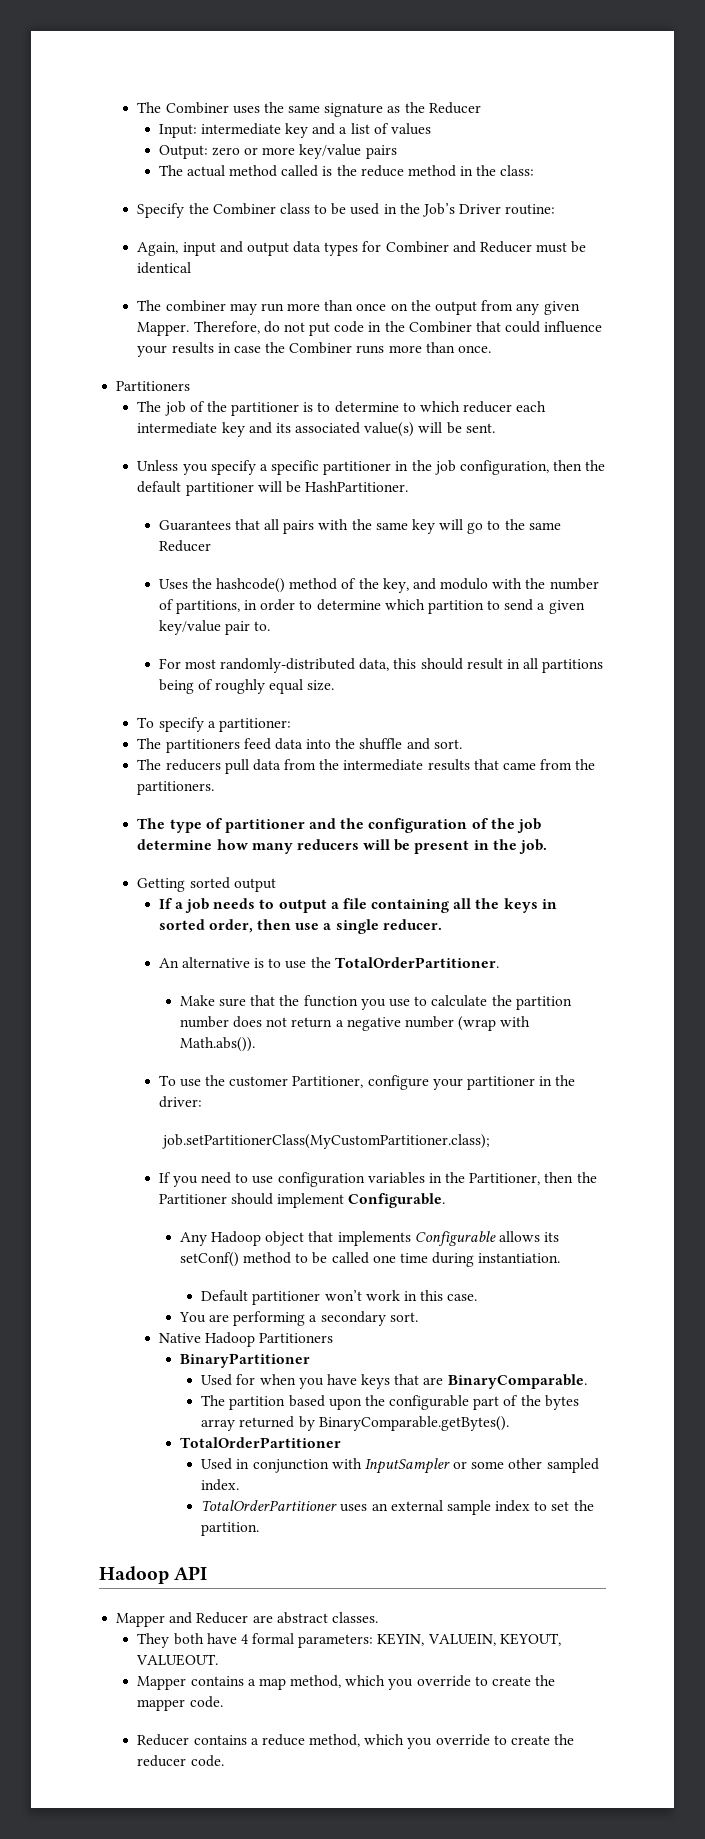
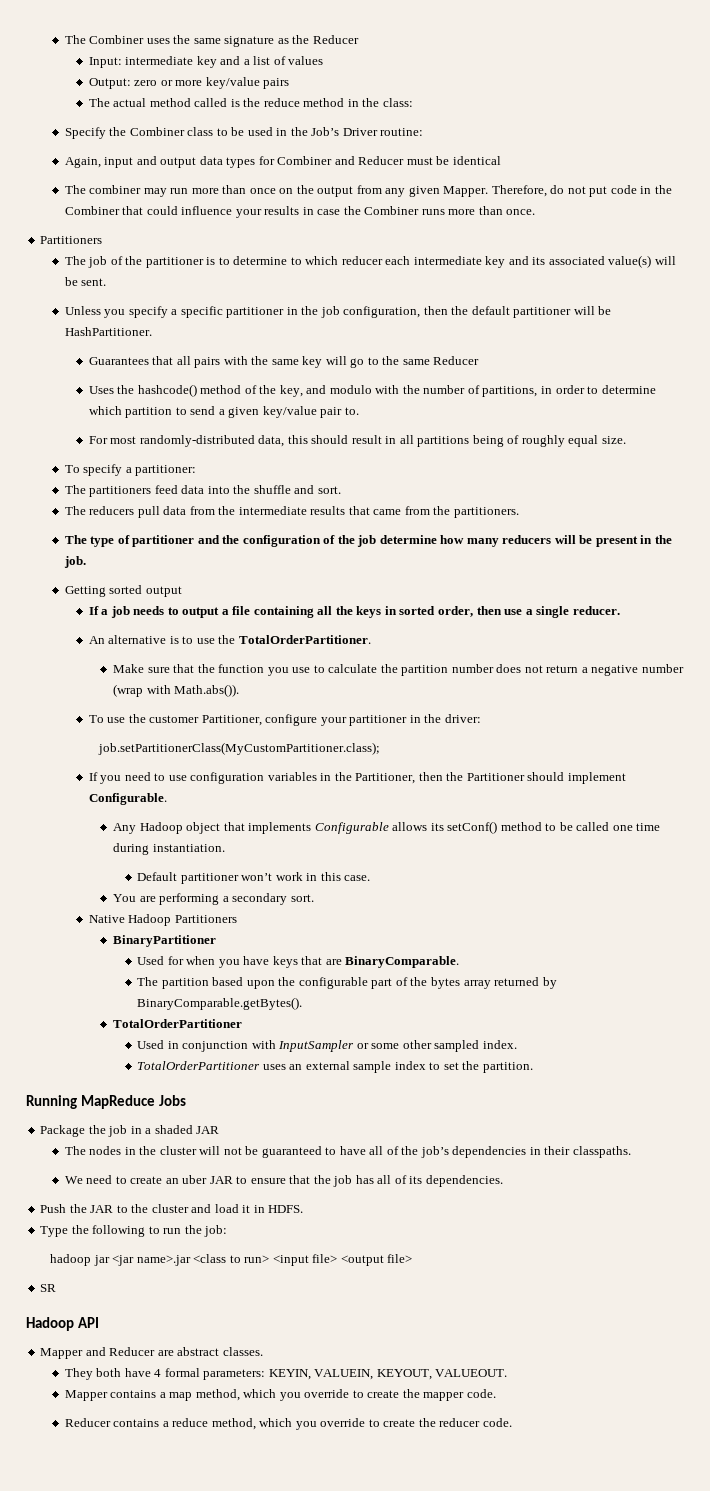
(260, 1529) none -> [26,1095,187,1109] [40,1125,220,1137] [64,1146,631,1158] [64,1175,503,1187] [40,1204,304,1213] [40,1225,228,1237] [50,1254,413,1266] [40,1284,57,1292] // Running MapReduce Jobs // Package the job in a shaded JAR // The nodes in the cluster will not be guaranteed to have all of the job’s dependencies in their classpaths. // We need to create an uber JAR to ensure that the job has all of its dependencies. // Push the JAR to the cluster and load it in HDFS. // Type the following to run the job: // hadoop jar <jar name>.jar <class to run> <input file> <output file> // SR

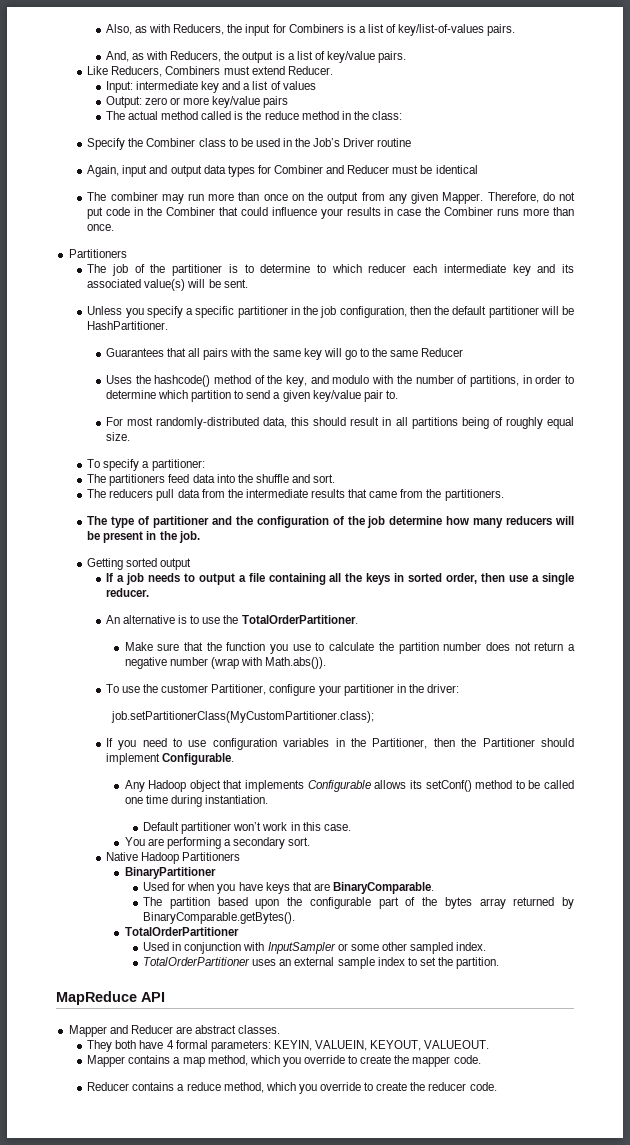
[64,35,359,47] The Combiner uses the same signature as the Reducer -> [105,24,516,36] [105,51,407,63] [87,66,333,77] Also, as with Reducers, the input for Combiners is a list of key/list-of-values pairs. // And, as with Reducers, the output is a list of key/value pairs. // Like Reducers, Combiners must extend Reducer.
[380,128,424,136] routine: -> [377,138,412,147] routine
[26,1095,187,1109] [40,1125,220,1137] [64,1146,631,1158] [64,1175,503,1187] [40,1204,304,1213] [40,1225,228,1237] [50,1254,413,1266] [40,1284,57,1292] [26,1317,74,1331] Running MapReduce Jobs // Package the job in a shaded JAR // The nodes in the cluster will not be guaranteed to have all of the job’s dependencies in their classpaths. // We need to create an uber JAR to ensure that the job has all of its dependencies. // Push the JAR to the cluster and load it in HDFS. // Type the following to run the job: // hadoop jar <jar name>.jar <class to run> <input file> <output file> // SR // Hadoop -> [56,991,137,1005] MapReduce

